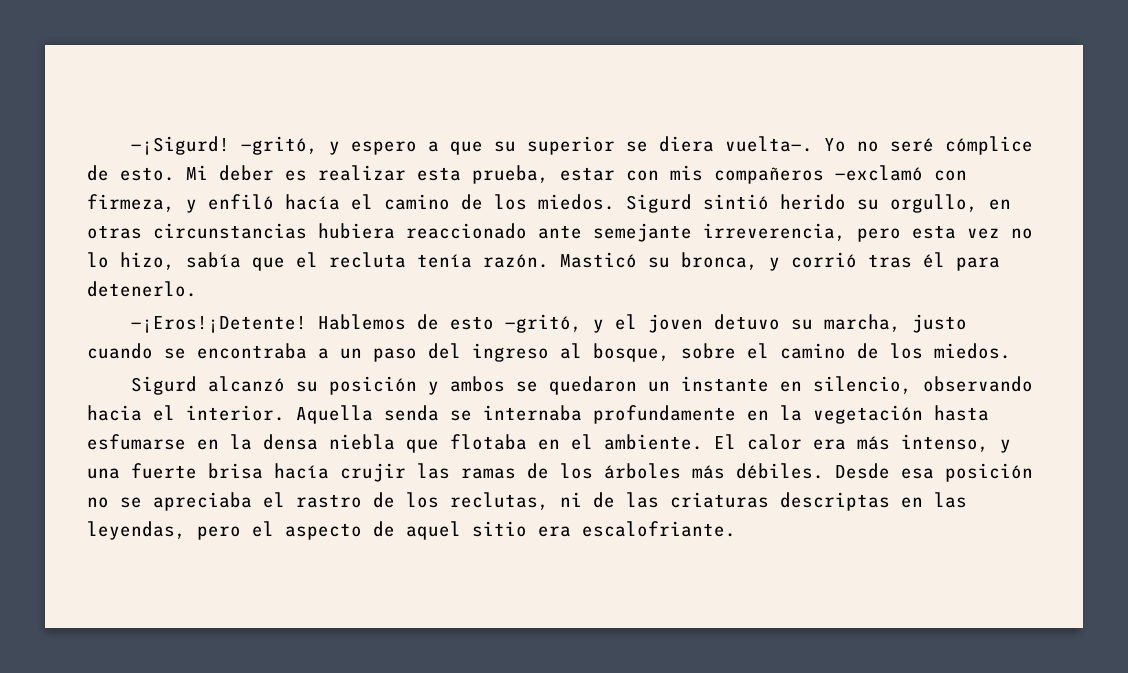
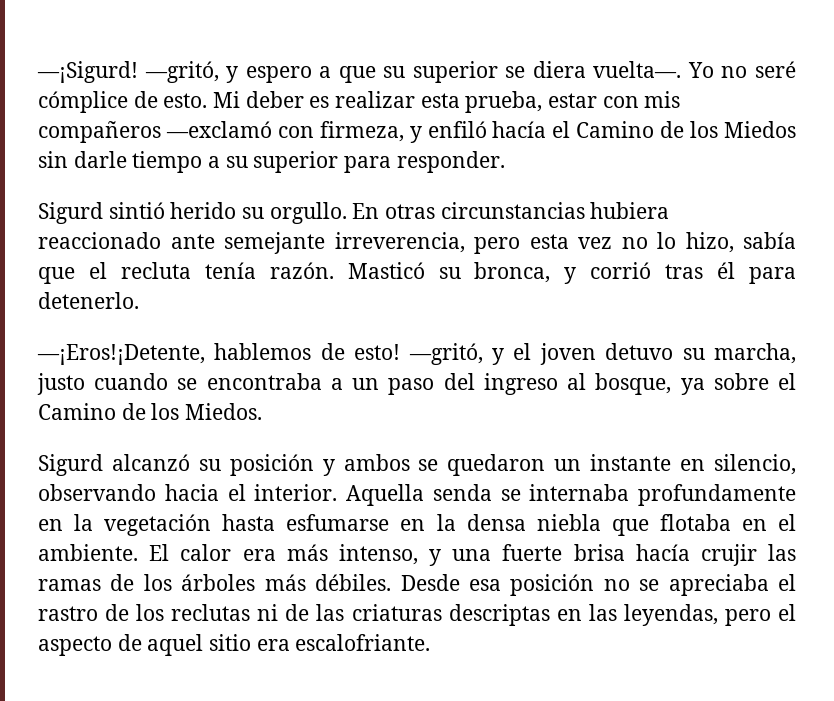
[384,194,615,210] camino de los miedos. -> [576,121,796,138] [38,151,505,173] Camino de los Miedos sin darle tiempo a su superior para responder. //
[890,194,1011,213] orgullo, en -> [269,202,380,224] orgullo. En
[131,314,495,333] —¡Eros!¡Detente! Hablemos de esto -> [37,343,401,365] —¡Eros!¡Detente, hablemos de esto!
(670, 352) none -> [680,378,705,395] ya
[780,343,1011,359] camino de los miedos. -> [38,403,263,420] Camino de los Miedos.
[450,492,549,510] reclutas, -> [171,604,251,621] reclutas

